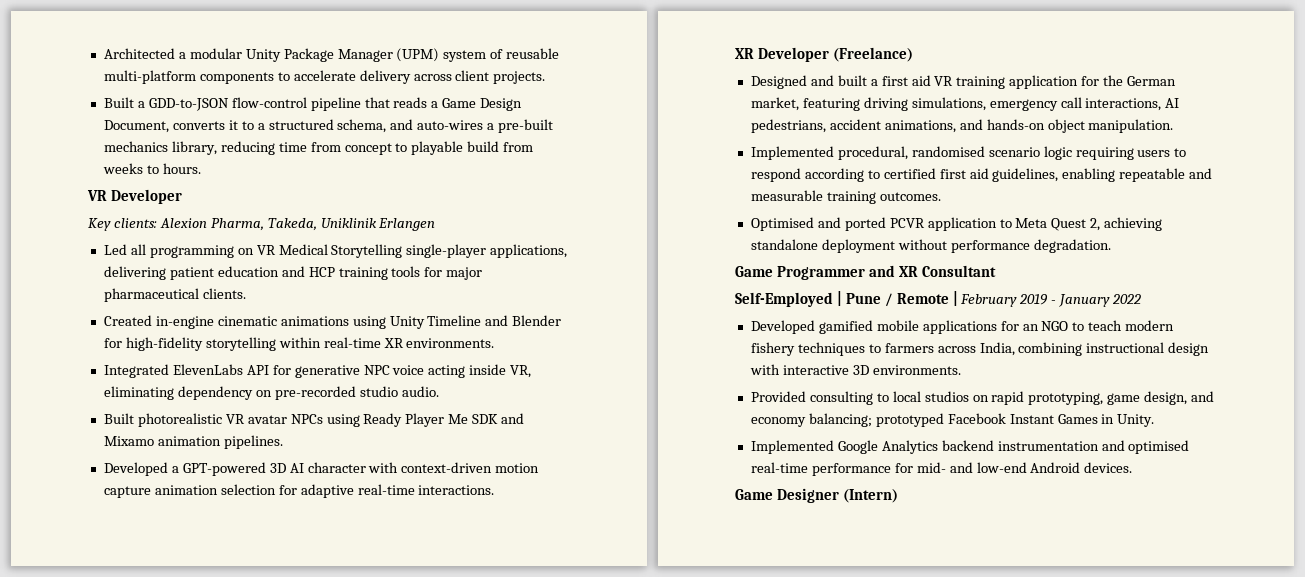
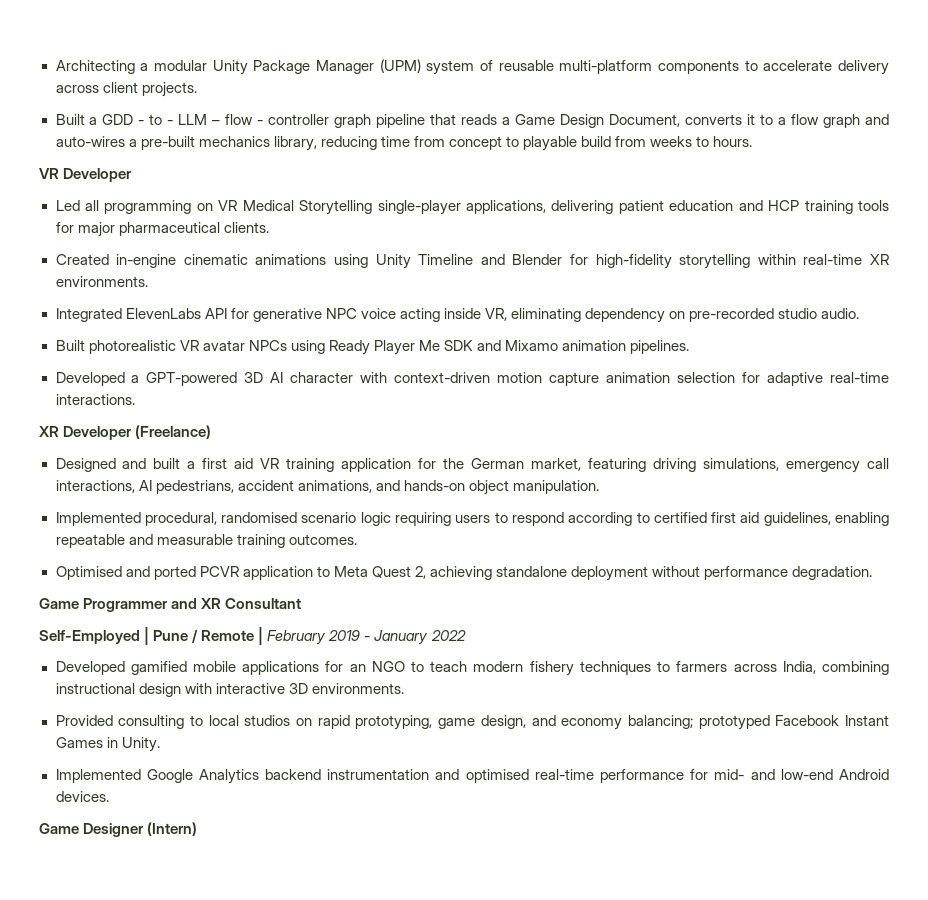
[103,48,175,59] Architected -> [55,60,135,74] Architecting
[148,97,307,111] GDD-to-JSON flow-control -> [102,114,372,128] GDD - to - LLM – flow - controller graph
[268,119,387,133] structured schema, -> [791,114,861,128] flow graph
[88,218,436,231] // Key clients: Alexion Pharma, Takeda, Uniklinik Erlangen -> (133, 175) none

